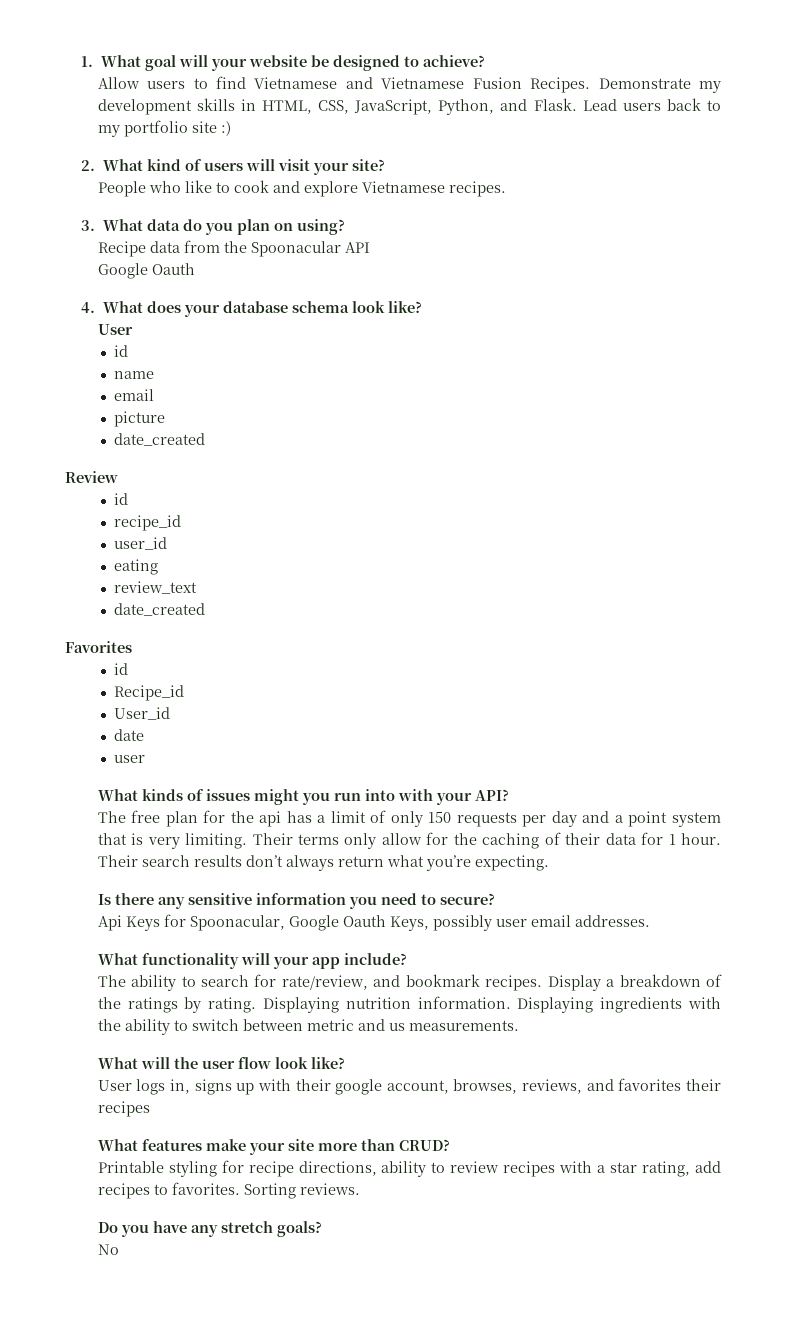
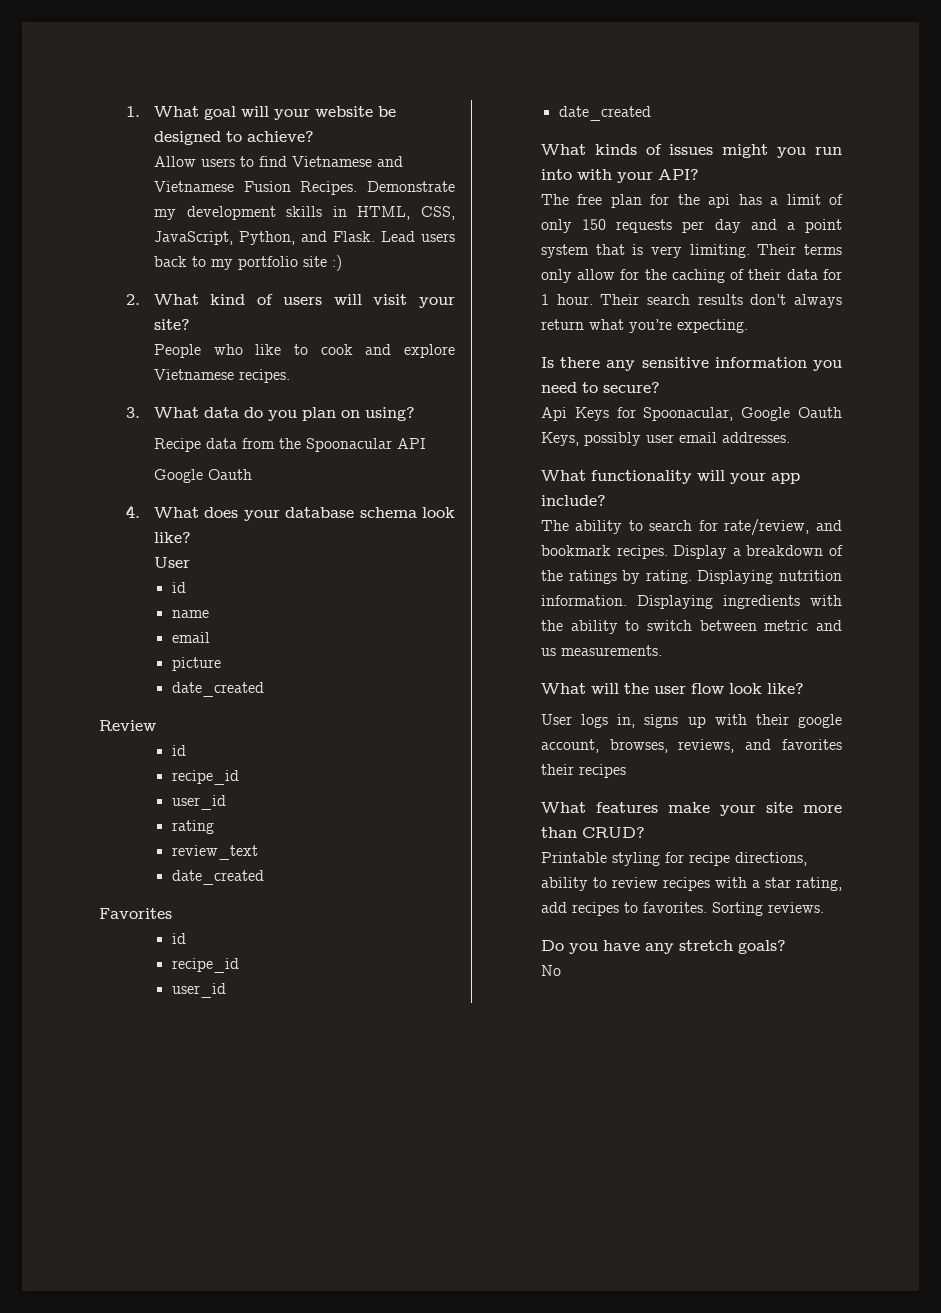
[113,559,158,575] eating -> [171,820,214,834] rating
[113,685,184,701] [113,707,170,720] [113,729,144,741] [113,755,145,763] Recipe_id // User_id // date // user -> [171,958,239,973] [171,983,226,998] [558,106,651,121] recipe_id // user_id // date_created

